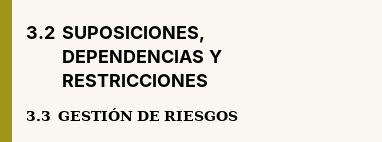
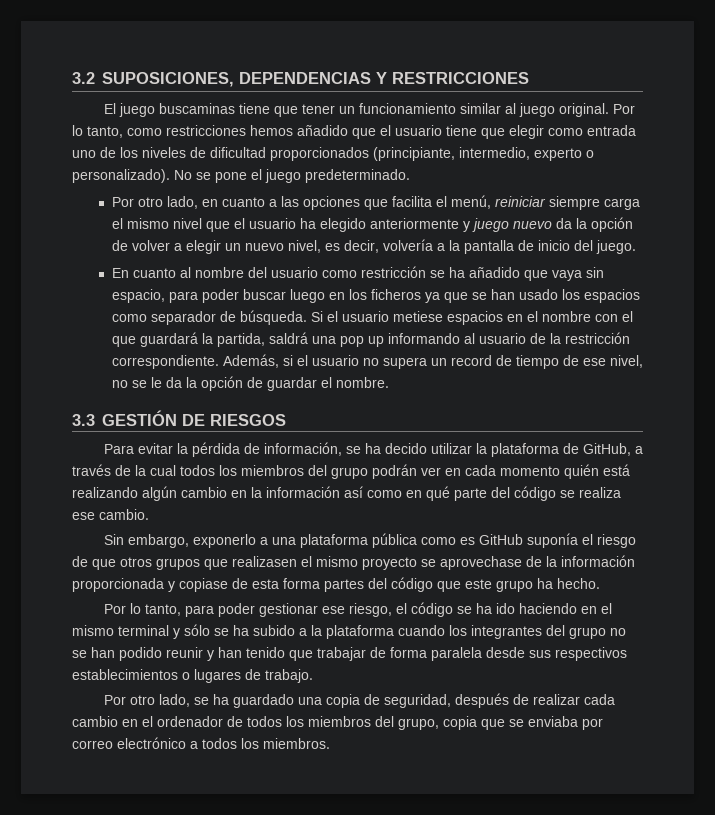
[26,108,238,121] 3.3 GESTIÓN DE RIESGOS -> [103,103,635,117] [72,125,636,139] [72,147,594,161] [72,169,410,183] [111,195,640,210] [111,217,633,232] [111,239,636,254] [111,266,604,281] [111,289,640,303] [111,310,633,325] [111,332,630,347] [111,354,643,369] [111,376,389,391] [72,410,286,426] [103,442,643,457] [72,464,630,479] [72,486,621,501] [72,509,149,520] [103,533,636,548] [72,555,635,570] [72,577,600,592] [103,602,612,617] [72,624,626,639] [72,647,627,661] [72,669,313,683] [103,693,615,708] [72,716,603,730] [72,737,330,749] El juego buscaminas tiene que tener un funcionamiento similar al juego original. Por lo tanto, como restricciones hemos añadido que el usuario tiene que elegir como entrada uno de los niveles de dificultad proporcionados (principiante, intermedio, experto o personalizado). No se pone el juego predeterminado. // Por otro lado, en cuanto a las opciones que facilita el menú, reiniciar siempre carga el mismo nivel que el usuario ha elegido anteriormente y juego nuevo da la opción de volver a elegir un nuevo nivel, es decir, volvería a la pantalla de inicio del juego. // En cuanto al nombre del usuario como restricción se ha añadido que vaya sin espacio, para poder buscar luego en los ficheros ya que se han usado los espacios como separador de búsqueda. Si el usuario metiese espacios en el nombre con el que guardará la partida, saldrá una pop up informando al usuario de la restricción correspondiente. Además, si el usuario no supera un record de tiempo de ese nivel, no se le da la opción de guardar el nombre. // 3.3 GESTIÓN DE RIESGOS // Para evitar la pérdida de información, se ha decido utilizar la plataforma de GitHub, a través de la cual todos los miembros del grupo podrán ver en cada momento quién está realizando algún cambio en la información así como en qué parte del código se realiza ese cambio. // Sin embargo, exponerlo a una plataforma pública como es GitHub suponía el riesgo de que otros grupos que realizasen el mismo proyecto se aprovechase de la información proporcionada y copiase de esta forma partes del código que este grupo ha hecho. // Por lo tanto, para poder gestionar ese riesgo, el código se ha ido haciendo en el mismo terminal y sólo se ha subido a la plataforma cuando los integrantes del grupo no se han podido reunir y han tenido que trabajar de forma paralela desde sus respectivos establecimientos o lugares de trabajo. // Por otro lado, se ha guardado una copia de seguridad, después de realizar cada cambio en el ordenador de todos los miembros del grupo, copia que se enviaba por correo electrónico a todos los miembros.

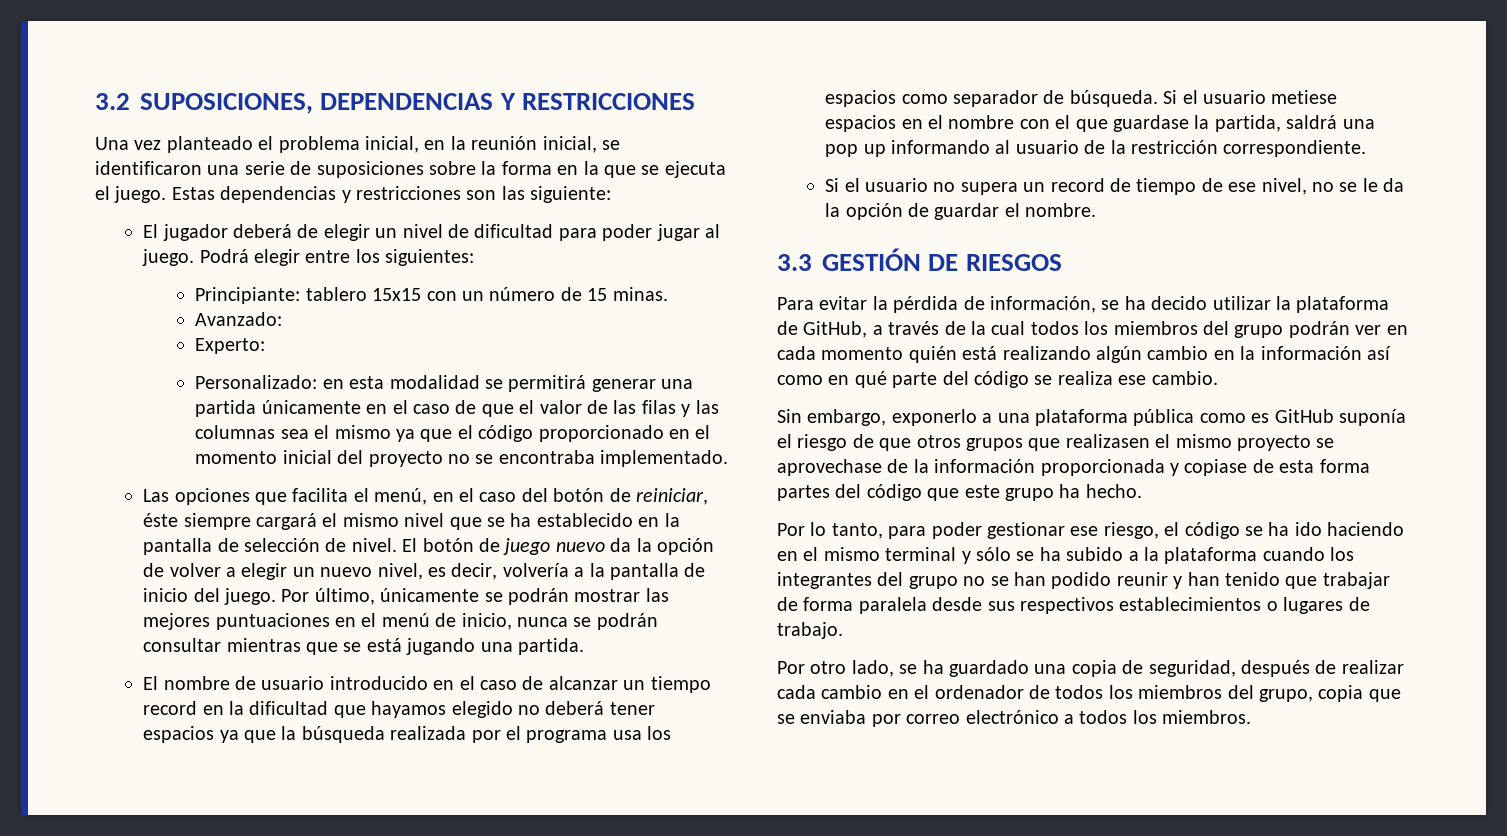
[103,103,635,117] [72,125,636,139] [72,147,594,161] [72,169,410,183] [111,196,299,209] El juego buscaminas tiene que tener un funcionamiento similar al juego original. Por lo tanto, como restricciones hemos añadido que el usuario tiene que elegir como entrada uno de los niveles de dificultad proporcionados (principiante, intermedio, experto o personalizado). No se pone el juego predeterminado. // Por otro lado, en cuanto a las -> [95,136,620,153] [95,161,726,178] [95,186,612,203] [143,224,720,241] [142,249,475,266] [195,287,668,304] [195,312,283,326] [195,338,266,354] [195,375,694,392] [195,400,719,417] [195,425,711,442] [195,450,729,467] [143,489,170,502] Una vez planteado el problema inicial, en la reunión inicial, se identificaron una serie de suposiciones sobre la forma en la que se ejecuta el juego. Estas dependencias y restricciones son las siguiente: // El jugador deberá de elegir un nivel de dificultad para poder jugar al juego. Podrá elegir entre los siguientes: // Principiante: tablero 15x15 con un número de 15 minas. // Avanzado: // Experto: // Personalizado: en esta modalidad se permitirá generar una partida únicamente en el caso de que el valor de las filas y las columnas sea el mismo ya que el código proporcionado en el momento inicial del proyecto no se encontraba implementado. // Las
[494,196,640,210] [111,218,470,232] reiniciar siempre carga el mismo nivel que el usuario ha elegido anteriormente y -> [432,488,708,505] [143,513,680,530] [143,538,500,555] en el caso del botón de reiniciar, éste siempre cargará el mismo nivel que se ha establecido en la pantalla de selección de nivel. El botón de
[111,266,604,281] [111,289,558,303] // En cuanto al nombre del usuario como restricción se ha añadido que vaya sin espacio, para poder buscar luego en los ficheros ya que se han usado -> [281,588,669,605] [143,613,658,630] [143,638,584,655] [143,676,711,693] [143,701,655,718] [143,726,642,743] Por último, únicamente se podrán mostrar las mejores puntuaciones en el menú de inicio, nunca se podrán consultar mientras que se está jugando una partida. // El nombre de usuario introducido en el caso de alcanzar un tiempo record en la dificultad que hayamos elegido no deberá tener espacios ya que la búsqueda realizada por el programa usa
[139,332,198,347] guardará -> [1112,115,1189,132] guardase
[222,354,293,368] Además, si -> [825,178,840,192] // Si

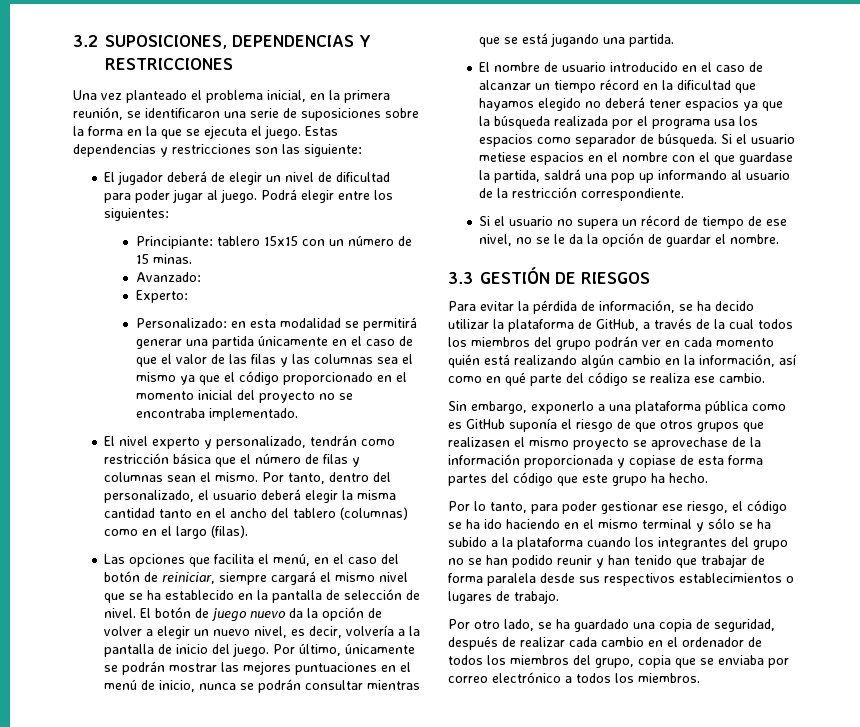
[471,136,597,153] reunión inicial, -> [344,90,390,103] [73,107,123,120] primera reunión,
(729, 458) none -> [104,435,396,449] [104,453,361,467] [104,472,392,484] [104,489,397,503] [104,507,409,520] [104,525,249,539] // El nivel experto y personalizado, tendrán como restricción básica que el número de filas y columnas sean el mismo. Por tanto, dentro del personalizado, el usuario deberá elegir la misma cantidad tanto en el ancho del tablero (columnas) como en el largo (filas).
[143,513,179,527] éste -> (216, 578) none
[143,701,198,715] record -> [600,79,640,90] récord
[1050,178,1105,192] record -> [641,215,681,226] récord
[1260,346,1362,360] información -> [699,354,775,367] información,

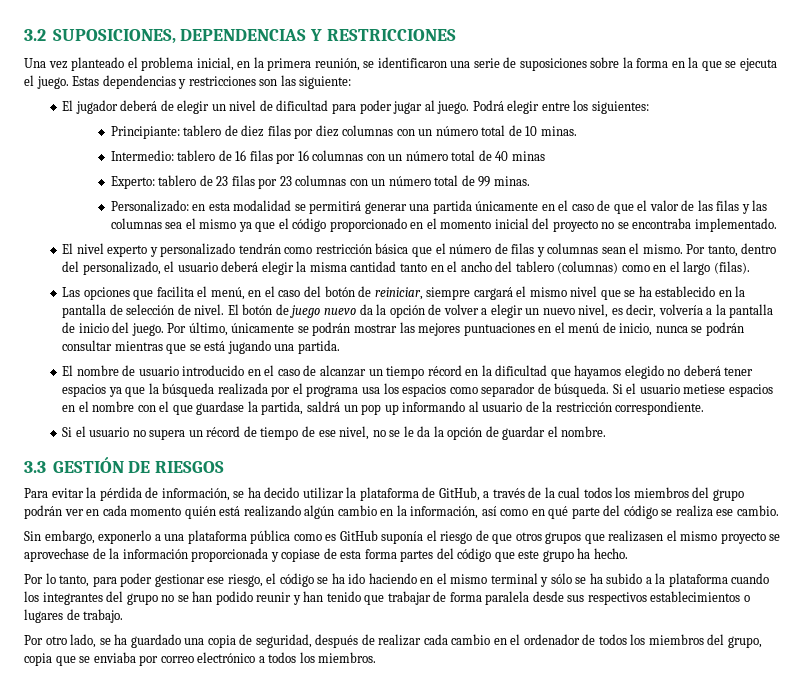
[263,235,412,246] [135,254,192,264] [135,272,201,282] [135,290,188,303] 15x15 con un número de 15 minas. // Avanzado: // Experto: -> [224,125,577,139] [110,150,545,164] [110,175,530,189] de diez filas por diez columnas con un número total de 10 minas. // Intermedio: tablero de 16 filas por 16 columnas con un número total de 40 minas // Experto: tablero de 23 filas por 23 columnas con un número total de 99 minas.
[216,436,307,449] personalizado, -> [160,243,236,257] personalizado
[585,173,608,180] una -> [343,405,358,412] un

